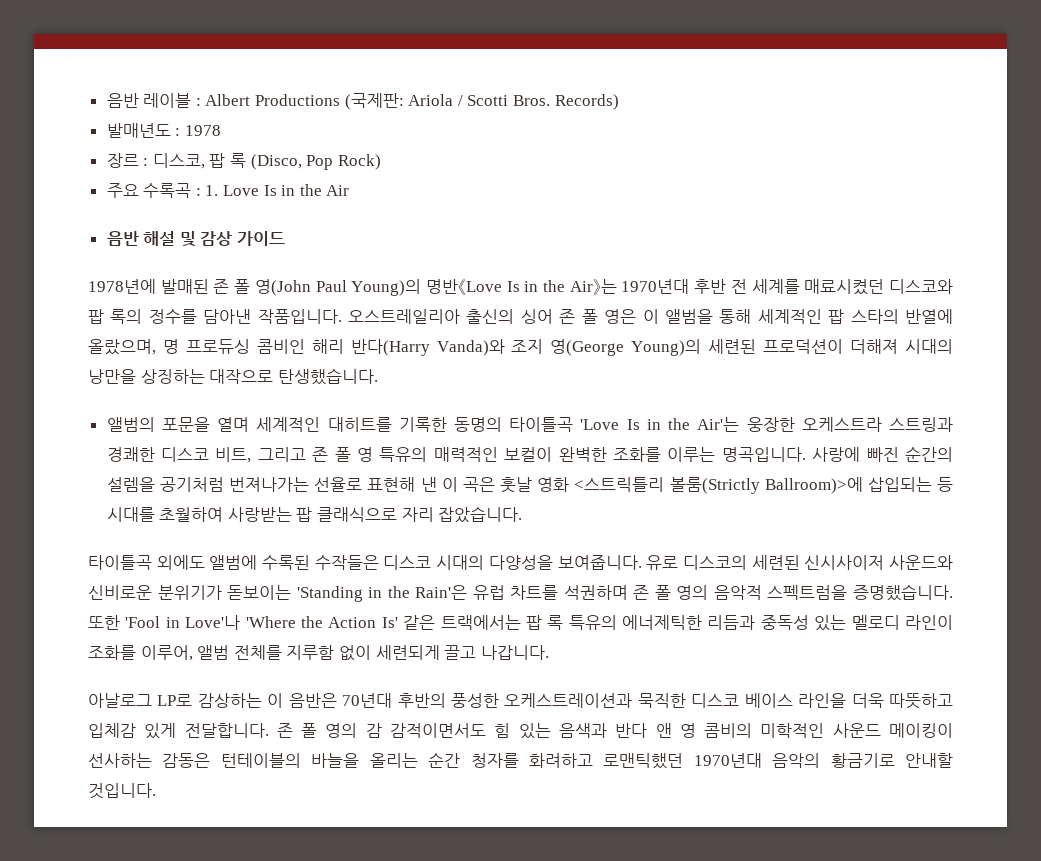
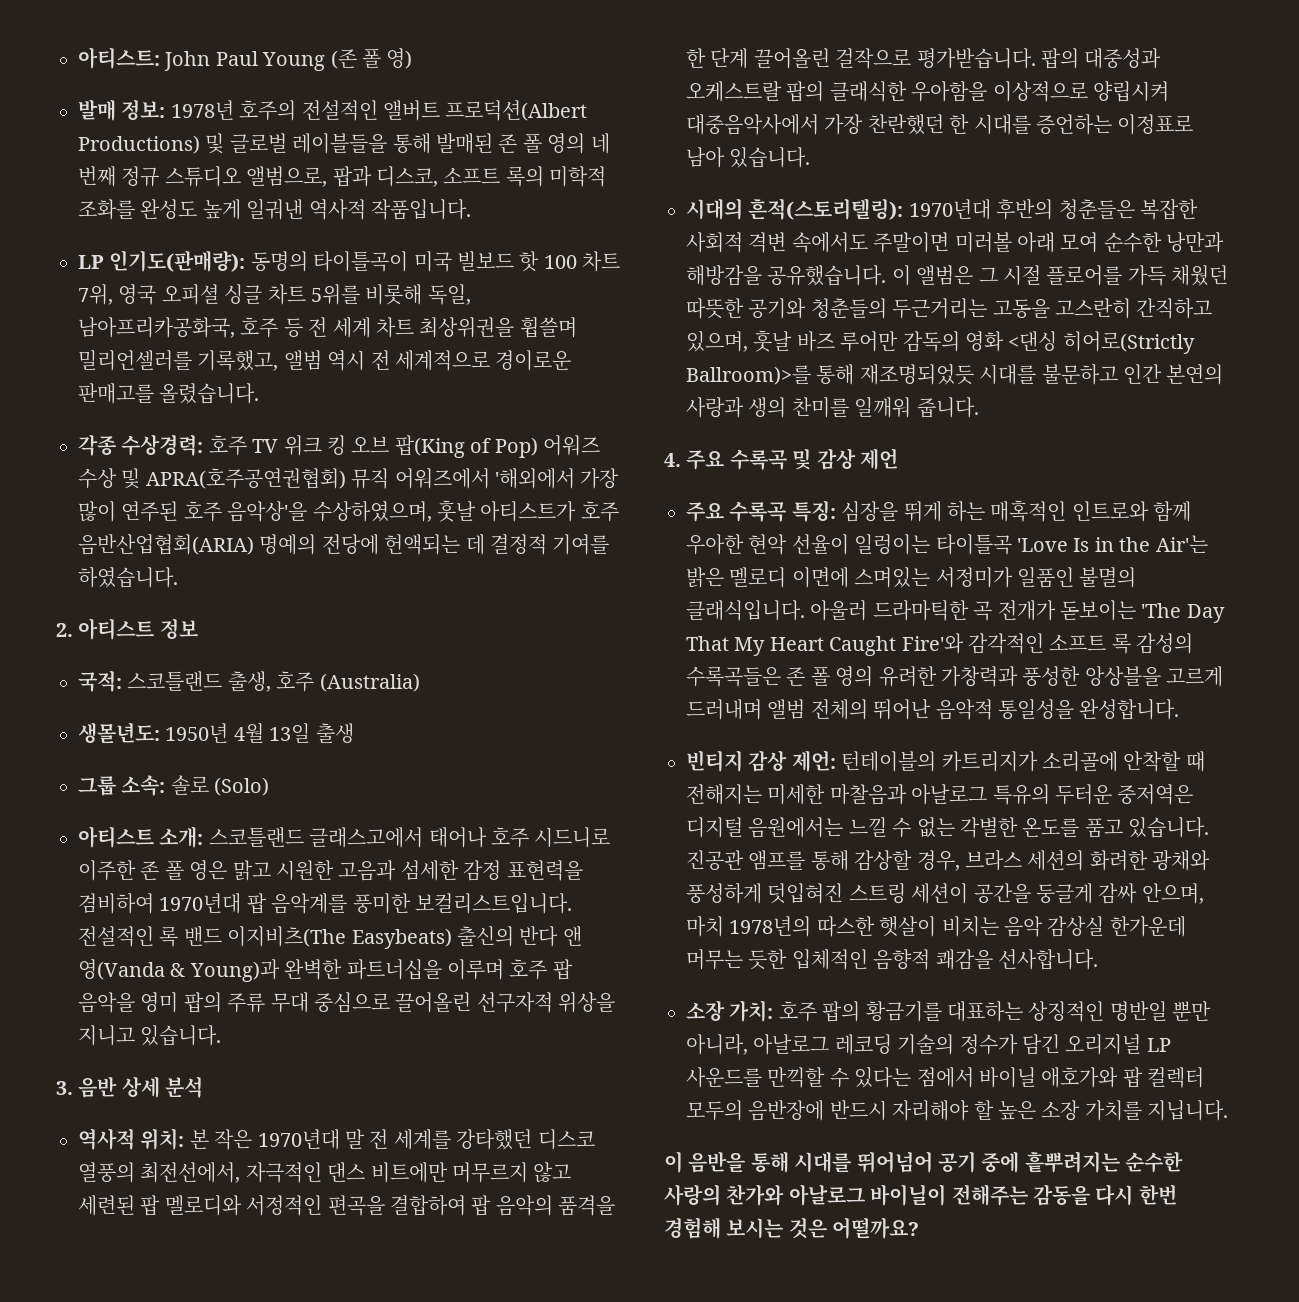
[106,93,619,110] [106,123,221,138] [106,153,381,170] [106,183,350,198] [106,231,286,247] [88,279,954,296] [88,309,953,324] [88,339,953,356] [88,368,378,385] [106,417,503,432] 음반 레이블 : Albert Productions (국제판: Ariola / Scotti Bros. Records) // 발매년도 : 1978 // 장르 : 디스코, 팝 록 (Disco, Pop Rock) // 주요 수록곡 : 1. Love Is in the Air // 음반 해설 및 감상 가이드 // 1978년에 발매된 존 폴 영(John Paul Young)의 명반《Love Is in the Air》는 1970년대 후반 전 세계를 매료시켰던 디스코와 팝 록의 정수를 담아낸 작품입니다. 오스트레일리아 출신의 싱어 존 폴 영은 이 앨범을 통해 세계적인 팝 스타의 반열에 올랐으며, 명 프로듀싱 콤비인 해리 반다(Harry Vanda)와 조지 영(George Young)의 세련된 프로덕션이 더해져 시대의 낭만을 상징하는 대작으로 탄생했습니다. // 앨범의 포문을 열며 세계적인 대히트를 기록한 동명의 -> [78,47,413,71] [78,99,588,121] [78,133,610,154] [78,166,607,187] [78,199,471,220] [78,250,621,272] [78,284,471,305] [78,316,577,338] [78,350,572,371] [78,383,260,404] [78,434,600,458] [78,468,620,489] [78,500,619,522] [78,534,610,555] [78,567,178,588] [56,618,198,640] [78,670,420,692] [78,722,354,744] [78,775,270,796] [78,826,611,848] [78,860,583,881] [78,893,572,914] [78,926,582,949] [78,959,573,982] [78,992,616,1013] [78,1025,222,1046] [56,1076,204,1098] [78,1128,595,1150] [78,1162,572,1183] [78,1195,616,1216] [686,48,1162,69] [686,81,1169,102] [686,114,1194,135] [686,147,811,168] [686,198,1198,220] [686,232,1225,253] [686,264,1229,286] [686,298,1213,319] [686,330,1195,354] [686,364,1224,385] [686,397,979,418] [664,448,898,470] [686,500,1192,522] [686,534,931,555] 아티스트: John Paul Young (존 폴 영) // 발매 정보: 1978년 호주의 전설적인 앨버트 프로덕션(Albert Productions) 및 글로벌 레이블들을 통해 발매된 존 폴 영의 네 번째 정규 스튜디오 앨범으로, 팝과 디스코, 소프트 록의 미학적 조화를 완성도 높게 일궈낸 역사적 작품입니다. // LP 인기도(판매량): 동명의 타이틀곡이 미국 빌보드 핫 100 차트 7위, 영국 오피셜 싱글 차트 5위를 비롯해 독일, 남아프리카공화국, 호주 등 전 세계 차트 최상위권을 휩쓸며 밀리언셀러를 기록했고, 앨범 역시 전 세계적으로 경이로운 판매고를 올렸습니다. // 각종 수상경력: 호주 TV 위크 킹 오브 팝(King of Pop) 어워즈 수상 및 APRA(호주공연권협회) 뮤직 어워즈에서 '해외에서 가장 많이 연주된 호주 음악상'을 수상하였으며, 훗날 아티스트가 호주 음반산업협회(ARIA) 명예의 전당에 헌액되는 데 결정적 기여를 하였습니다. // 2. 아티스트 정보 // 국적: 스코틀랜드 출생, 호주 (Australia) // 생몰년도: 1950년 4월 13일 출생 // 그룹 소속: 솔로 (Solo) // 아티스트 소개: 스코틀랜드 글래스고에서 태어나 호주 시드니로 이주한 존 폴 영은 맑고 시원한 고음과 섬세한 감정 표현력을 겸비하여 1970년대 팝 음악계를 풍미한 보컬리스트입니다. 전설적인 록 밴드 이지비츠(The Easybeats) 출신의 반다 앤 영(Vanda & Young)과 완벽한 파트너십을 이루며 호주 팝 음악을 영미 팝의 주류 무대 중심으로 끌어올린 선구자적 위상을 지니고 있습니다. // 3. 음반 상세 분석 // 역사적 위치: 본 작은 1970년대 말 전 세계를 강타했던 디스코 열풍의 최전선에서, 자극적인 댄스 비트에만 머무르지 않고 세련된 팝 멜로디와 서정적인 편곡을 결합하여 팝 음악의 품격을 한 단계 끌어올린 걸작으로 평가받습니다. 팝의 대중성과 오케스트랄 팝의 클래식한 우아함을 이상적으로 양립시켜 대중음악사에서 가장 찬란했던 한 시대를 증언하는 이정표로 남아 있습니다. // 시대의 흔적(스토리텔링): 1970년대 후반의 청춘들은 복잡한 사회적 격변 속에서도 주말이면 미러볼 아래 모여 순수한 낭만과 해방감을 공유했습니다. 이 앨범은 그 시절 플로어를 가득 채웠던 따뜻한 공기와 청춘들의 두근거리는 고동을 고스란히 간직하고 있으며, 훗날 바즈 루어만 감독의 영화 <댄싱 히어로(Strictly Ballroom)>를 통해 재조명되었듯 시대를 불문하고 인간 본연의 사랑과 생의 찬미를 일깨워 줍니다. // 4. 주요 수록곡 및 감상 제언 // 주요 수록곡 특징: 심장을 뛰게 하는 매혹적인 인트로와 함께 우아한 현악 선율이 일렁이는
[746,417,953,432] [106,446,953,463] [106,477,953,494] [106,506,523,523] [88,555,954,570] [88,584,953,602] [88,615,954,631] [88,645,549,661] [88,693,954,709] [88,723,953,739] [88,752,953,769] [88,783,156,799] 웅장한 오케스트라 스트링과 경쾌한 디스코 비트, 그리고 존 폴 영 특유의 매력적인 보컬이 완벽한 조화를 이루는 명곡입니다. 사랑에 빠진 순간의 설렘을 공기처럼 번져나가는 선율로 표현해 낸 이 곡은 훗날 영화 <스트릭틀리 볼룸(Strictly Ballroom)>에 삽입되는 등 시대를 초월하여 사랑받는 팝 클래식으로 자리 잡았습니다. // 타이틀곡 외에도 앨범에 수록된 수작들은 디스코 시대의 다양성을 보여줍니다. 유로 디스코의 세련된 신시사이저 사운드와 신비로운 분위기가 돋보이는 'Standing in the Rain'은 유럽 차트를 석권하며 존 폴 영의 음악적 스펙트럼을 증명했습니다. 또한 'Fool in Love'나 'Where the Action Is' 같은 트랙에서는 팝 록 특유의 에너제틱한 리듬과 중독성 있는 멜로디 라인이 조화를 이루어, 앨범 전체를 지루함 없이 세련되게 끌고 나갑니다. // 아날로그 LP로 감상하는 이 음반은 70년대 후반의 풍성한 오케스트레이션과 묵직한 디스코 베이스 라인을 더욱 따뜻하고 입체감 있게 전달합니다. 존 폴 영의 감 감적이면서도 힘 있는 음색과 반다 앤 영 콤비의 미학적인 사운드 메이킹이 선사하는 감동은 턴테이블의 바늘을 올리는 순간 청자를 화려하고 로맨틱했던 1970년대 음악의 황금기로 안내할 것입니다. -> [686,567,1137,588] [686,600,1225,623] [686,633,1194,656] [686,666,1224,687] [686,699,1180,720] [686,750,1205,772] [686,784,1194,805] [686,817,1210,838] [686,850,1211,871] [686,883,1204,904] [686,916,1186,937] [686,949,1098,970] [686,1000,1212,1022] [686,1034,1171,1055] [686,1067,1205,1088] [686,1100,1229,1121] [664,1151,1184,1173] [664,1184,1177,1206] [664,1217,920,1239] 밝은 멜로디 이면에 스며있는 서정미가 일품인 불멸의 클래식입니다. 아울러 드라마틱한 곡 전개가 돋보이는 'The Day That My Heart Caught Fire'와 감각적인 소프트 록 감성의 수록곡들은 존 폴 영의 유려한 가창력과 풍성한 앙상블을 고르게 드러내며 앨범 전체의 뛰어난 음악적 통일성을 완성합니다. // 빈티지 감상 제언: 턴테이블의 카트리지가 소리골에 안착할 때 전해지는 미세한 마찰음과 아날로그 특유의 두터운 중저역은 디지털 음원에서는 느낄 수 없는 각별한 온도를 품고 있습니다. 진공관 앰프를 통해 감상할 경우, 브라스 세션의 화려한 광채와 풍성하게 덧입혀진 스트링 세션이 공간을 둥글게 감싸 안으며, 마치 1978년의 따스한 햇살이 비치는 음악 감상실 한가운데 머무는 듯한 입체적인 음향적 쾌감을 선사합니다. // 소장 가치: 호주 팝의 황금기를 대표하는 상징적인 명반일 뿐만 아니라, 아날로그 레코딩 기술의 정수가 담긴 오리지널 LP 사운드를 만끽할 수 있다는 점에서 바이닐 애호가와 팝 컬렉터 모두의 음반장에 반드시 자리해야 할 높은 소장 가치를 지닙니다. // 이 음반을 통해 시대를 뛰어넘어 공기 중에 흩뿌려지는 순수한 사랑의 찬가와 아날로그 바이닐이 전해주는 감동을 다시 한번 경험해 보시는 것은 어떨까요?

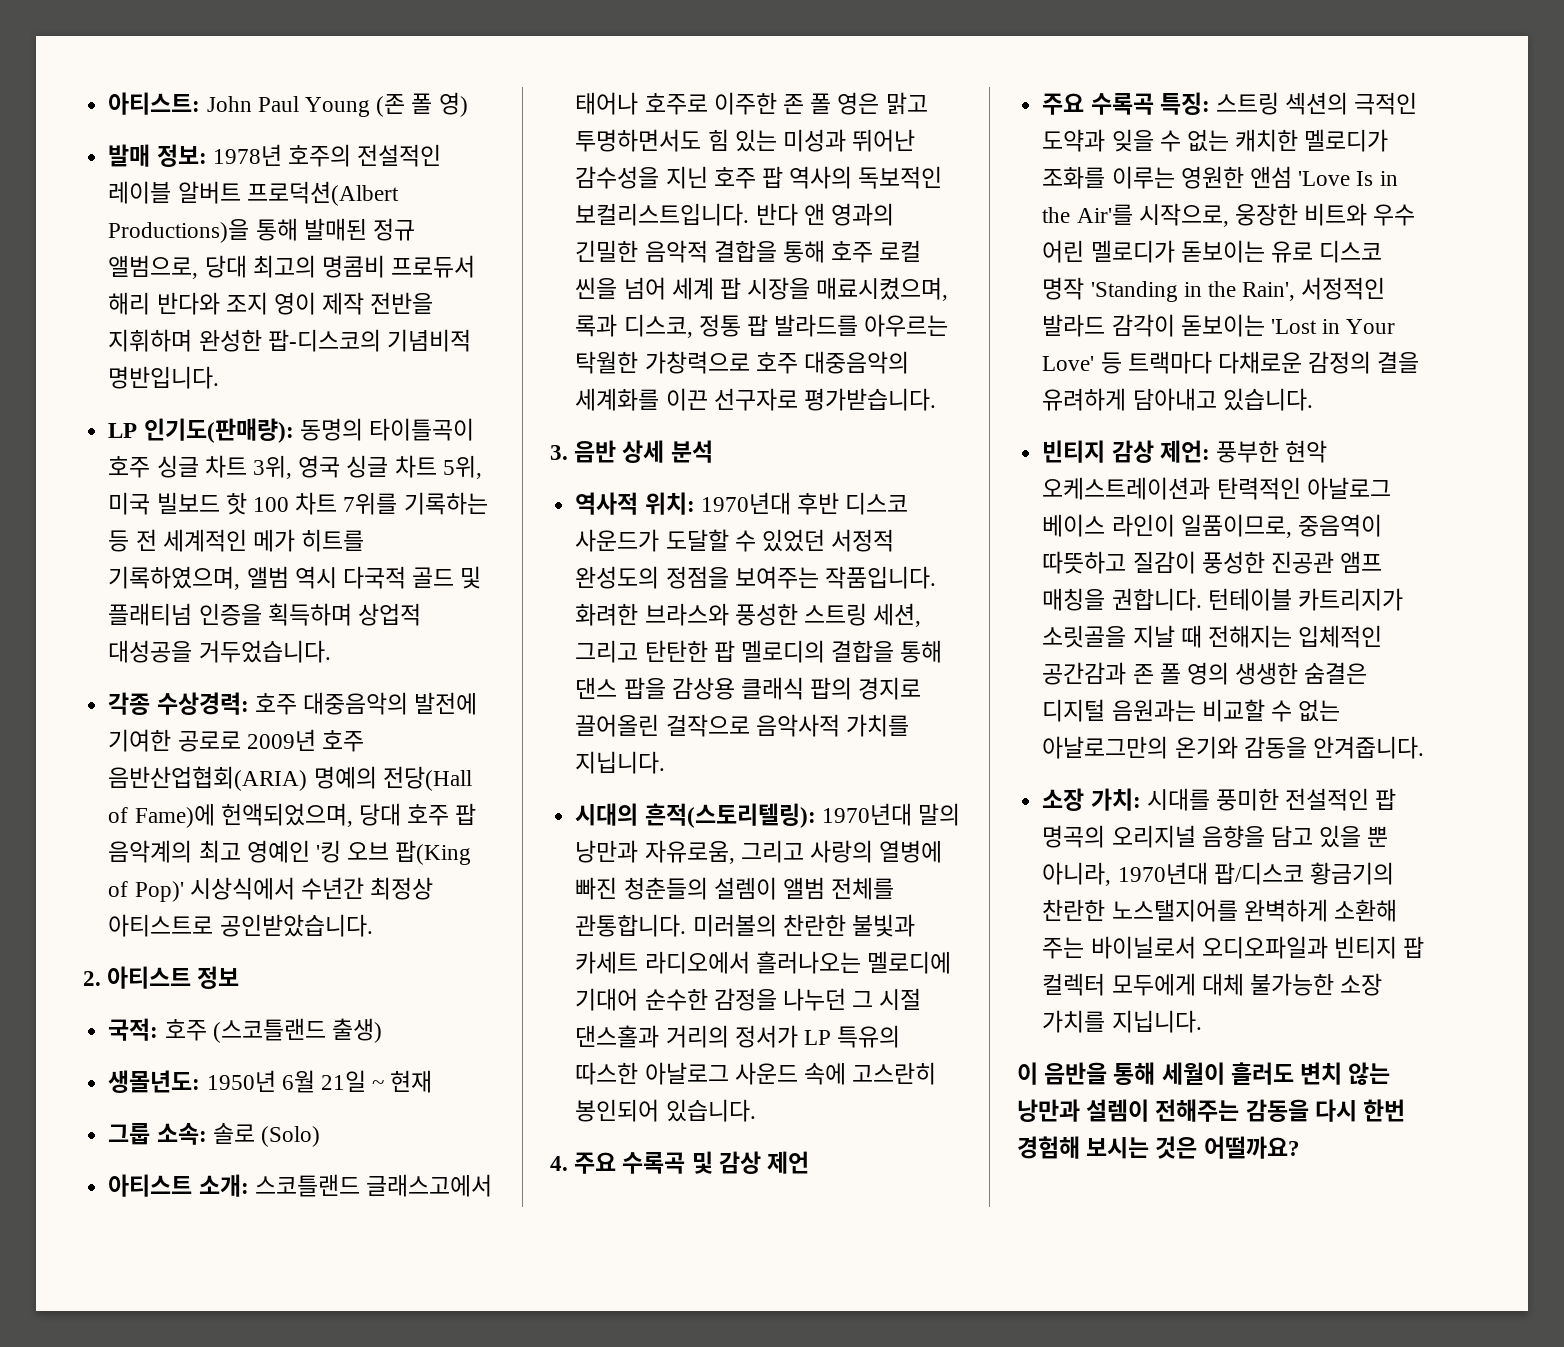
[383,100,588,121] [78,133,610,154] [78,166,607,187] [78,199,471,220] [78,250,409,272] 앨버트 프로덕션(Albert Productions) 및 글로벌 레이블들을 통해 발매된 존 폴 영의 네 번째 정규 스튜디오 앨범으로, 팝과 디스코, 소프트 록의 미학적 조화를 완성도 높게 일궈낸 역사적 작품입니다. // LP 인기도(판매량): 동명의 타이틀곡이 -> [108,181,399,206] [108,218,415,243] [108,255,476,279] [108,292,434,315] [108,329,471,352] [108,366,220,389] [108,418,474,443] [108,455,482,479] 레이블 알버트 프로덕션(Albert Productions)을 통해 발매된 정규 앨범으로, 당대 최고의 명콤비 프로듀서 해리 반다와 조지 영이 제작 전반을 지휘하며 완성한 팝-디스코의 기념비적 명반입니다. // LP 인기도(판매량): 동명의 타이틀곡이 호주 싱글 차트 3위, 영국 싱글 차트 5위,
[78,284,471,305] [78,316,577,338] [78,350,572,371] [78,383,260,404] [78,434,600,458] [78,468,620,489] [78,500,619,522] [78,534,610,555] [78,567,178,588] [56,618,198,640] [78,670,420,692] [78,722,354,744] 7위, 영국 오피셜 싱글 차트 5위를 비롯해 독일, 남아프리카공화국, 호주 등 전 세계 차트 최상위권을 휩쓸며 밀리언셀러를 기록했고, 앨범 역시 전 세계적으로 경이로운 판매고를 올렸습니다. // 각종 수상경력: 호주 TV 위크 킹 오브 팝(King of Pop) 어워즈 수상 및 APRA(호주공연권협회) 뮤직 어워즈에서 '해외에서 가장 많이 연주된 호주 음악상'을 수상하였으며, 훗날 아티스트가 호주 음반산업협회(ARIA) 명예의 전당에 헌액되는 데 결정적 기여를 하였습니다. // 2. 아티스트 정보 // 국적: 스코틀랜드 출생, 호주 (Australia) // 생몰년도: 1950년 4월 13일 출생 -> [343,492,488,515] [108,529,365,552] [108,566,482,590] [108,603,421,626] [108,640,331,663] [108,692,478,715] [108,729,364,752] [108,766,472,791] [108,803,477,828] [108,840,472,865] [108,877,434,902] [108,914,373,937] [83,966,240,989] [108,1018,382,1043] [108,1070,433,1093] 7위를 기록하는 등 전 세계적인 메가 히트를 기록하였으며, 앨범 역시 다국적 골드 및 플래티넘 인증을 획득하며 상업적 대성공을 거두었습니다. // 각종 수상경력: 호주 대중음악의 발전에 기여한 공로로 2009년 호주 음반산업협회(ARIA) 명예의 전당(Hall of Fame)에 헌액되었으며, 당대 호주 팝 음악계의 최고 영예인 '킹 오브 팝(King of Pop)' 시상식에서 수년간 최정상 아티스트로 공인받았습니다. // 2. 아티스트 정보 // 국적: 호주 (스코틀랜드 출생) // 생몰년도: 1950년 6월 21일 ~ 현재
[491,827,611,848] 호주 시드니로 -> [644,93,708,115] 호주로
[276,860,583,881] [78,893,572,914] [78,926,582,949] [78,959,573,982] [78,992,616,1013] [78,1025,222,1046] 시원한 고음과 섬세한 감정 표현력을 겸비하여 1970년대 팝 음악계를 풍미한 보컬리스트입니다. 전설적인 록 밴드 이지비츠(The Easybeats) 출신의 반다 앤 영(Vanda & Young)과 완벽한 파트너십을 이루며 호주 팝 음악을 영미 팝의 주류 무대 중심으로 끌어올린 선구자적 위상을 지니고 있습니다. -> [575,129,916,152] [575,166,943,189] [575,203,894,226] [575,240,922,263] [575,277,949,301] [575,314,949,338] [575,351,909,374] [575,388,936,411] 투명하면서도 힘 있는 미성과 뛰어난 감수성을 지닌 호주 팝 역사의 독보적인 보컬리스트입니다. 반다 앤 영과의 긴밀한 음악적 결합을 통해 호주 로컬 씬을 넘어 세계 팝 시장을 매료시켰으며, 록과 디스코, 정통 팝 발라드를 아우르는 탁월한 가창력으로 호주 대중음악의 세계화를 이끈 선구자로 평가받습니다.
[189,1129,595,1150] [78,1162,572,1183] [78,1195,616,1216] [686,48,1162,69] [686,81,1169,102] [686,114,1194,135] [686,147,811,168] [686,198,1198,220] [686,232,1225,253] [686,264,1229,286] [686,298,1213,319] [686,330,1195,354] [686,364,1224,385] [686,397,979,418] 본 작은 1970년대 말 전 세계를 강타했던 디스코 열풍의 최전선에서, 자극적인 댄스 비트에만 머무르지 않고 세련된 팝 멜로디와 서정적인 편곡을 결합하여 팝 음악의 품격을 한 단계 끌어올린 걸작으로 평가받습니다. 팝의 대중성과 오케스트랄 팝의 클래식한 우아함을 이상적으로 양립시켜 대중음악사에서 가장 찬란했던 한 시대를 증언하는 이정표로 남아 있습니다. // 시대의 흔적(스토리텔링): 1970년대 후반의 청춘들은 복잡한 사회적 격변 속에서도 주말이면 미러볼 아래 모여 순수한 낭만과 해방감을 공유했습니다. 이 앨범은 그 시절 플로어를 가득 채웠던 따뜻한 공기와 청춘들의 두근거리는 고동을 고스란히 간직하고 있으며, 훗날 바즈 루어만 감독의 영화 <댄싱 히어로(Strictly Ballroom)>를 통해 재조명되었듯 시대를 불문하고 인간 본연의 사랑과 생의 찬미를 일깨워 줍니다. -> [700,492,909,515] [575,529,895,552] [575,566,936,589] [575,603,922,627] [575,640,943,663] [575,677,922,700] [575,714,909,737] [575,751,666,774] [575,803,960,828] [575,840,943,864] [575,877,895,900] [575,914,915,937] [575,951,951,974] [575,988,922,1011] [575,1025,901,1048] [575,1062,937,1085] [575,1099,756,1122] 1970년대 후반 디스코 사운드가 도달할 수 있었던 서정적 완성도의 정점을 보여주는 작품입니다. 화려한 브라스와 풍성한 스트링 세션, 그리고 탄탄한 팝 멜로디의 결합을 통해 댄스 팝을 감상용 클래식 팝의 경지로 끌어올린 걸작으로 음악사적 가치를 지닙니다. // 시대의 흔적(스토리텔링): 1970년대 말의 낭만과 자유로움, 그리고 사랑의 열병에 빠진 청춘들의 설렘이 앨범 전체를 관통합니다. 미러볼의 찬란한 불빛과 카세트 라디오에서 흘러나오는 멜로디에 기대어 순수한 감정을 나누던 그 시절 댄스홀과 거리의 정서가 LP 특유의 따스한 아날로그 사운드 속에 고스란히 봉인되어 있습니다.
[841,500,1192,522] [686,534,1208,555] [686,567,1137,588] [686,600,1225,623] [686,633,1194,656] [686,666,1224,687] [686,699,1180,720] [686,750,1205,772] [686,784,1194,805] [686,817,1210,838] [686,850,1211,871] [686,883,1204,904] [686,916,1186,937] [686,949,1098,970] [686,1000,1212,1022] [686,1034,1171,1055] [686,1067,1205,1088] [686,1100,1036,1121] 심장을 뛰게 하는 매혹적인 인트로와 함께 우아한 현악 선율이 일렁이는 타이틀곡 'Love Is in the Air'는 밝은 멜로디 이면에 스며있는 서정미가 일품인 불멸의 클래식입니다. 아울러 드라마틱한 곡 전개가 돋보이는 'The Day That My Heart Caught Fire'와 감각적인 소프트 록 감성의 수록곡들은 존 폴 영의 유려한 가창력과 풍성한 앙상블을 고르게 드러내며 앨범 전체의 뛰어난 음악적 통일성을 완성합니다. // 빈티지 감상 제언: 턴테이블의 카트리지가 소리골에 안착할 때 전해지는 미세한 마찰음과 아날로그 특유의 두터운 중저역은 디지털 음원에서는 느낄 수 없는 각별한 온도를 품고 있습니다. 진공관 앰프를 통해 감상할 경우, 브라스 세션의 화려한 광채와 풍성하게 덧입혀진 스트링 세션이 공간을 둥글게 감싸 안으며, 마치 1978년의 따스한 햇살이 비치는 음악 감상실 한가운데 머무는 듯한 입체적인 음향적 쾌감을 선사합니다. // 소장 가치: 호주 팝의 황금기를 대표하는 상징적인 명반일 뿐만 아니라, 아날로그 레코딩 기술의 정수가 담긴 오리지널 LP 사운드를 만끽할 수 있다는 점에서 바이닐 애호가와 팝 컬렉터 모두의 음반장에 반드시 자리해야 할 높은 -> [1215,92,1418,115] [1042,129,1389,152] [1042,166,1398,189] [1042,203,1416,227] [1042,240,1383,263] [1042,277,1386,302] [1042,314,1396,337] [1042,351,1420,374] [1042,388,1313,411] [1042,440,1328,463] [1042,477,1391,500] [1042,514,1382,538] [1042,551,1383,574] [1042,588,1403,611] [1042,625,1383,648] [1042,662,1368,685] [1042,699,1341,722] [1042,736,1424,759] [1042,788,1397,811] [1042,825,1389,848] [1042,862,1394,886] [1042,899,1397,922] [1042,936,1425,959] [1042,973,1334,996] 스트링 섹션의 극적인 도약과 잊을 수 없는 캐치한 멜로디가 조화를 이루는 영원한 앤섬 'Love Is in the Air'를 시작으로, 웅장한 비트와 우수 어린 멜로디가 돋보이는 유로 디스코 명작 'Standing in the Rain', 서정적인 발라드 감각이 돋보이는 'Lost in Your Love' 등 트랙마다 다채로운 감정의 결을 유려하게 담아내고 있습니다. // 빈티지 감상 제언: 풍부한 현악 오케스트레이션과 탄력적인 아날로그 베이스 라인이 일품이므로, 중음역이 따뜻하고 질감이 풍성한 진공관 앰프 매칭을 권합니다. 턴테이블 카트리지가 소릿골을 지날 때 전해지는 입체적인 공간감과 존 폴 영의 생생한 숨결은 디지털 음원과는 비교할 수 없는 아날로그만의 온기와 감동을 안겨줍니다. // 소장 가치: 시대를 풍미한 전설적인 팝 명곡의 오리지널 음향을 담고 있을 뿐 아니라, 1970년대 팝/디스코 황금기의 찬란한 노스탤지어를 완벽하게 소환해 주는 바이닐로서 오디오파일과 빈티지 팝 컬렉터 모두에게 대체 불가능한
[794,1151,1184,1173] [664,1184,947,1206] 시대를 뛰어넘어 공기 중에 흩뿌려지는 순수한 사랑의 찬가와 아날로그 바이닐이 -> [1161,1062,1391,1085] [1017,1099,1150,1122] 세월이 흘러도 변치 않는 낭만과 설렘이

